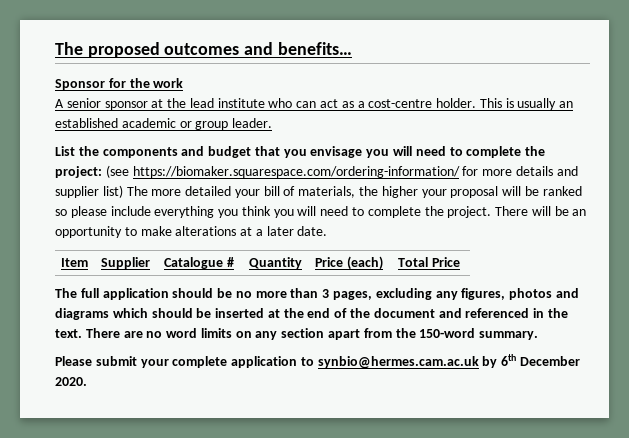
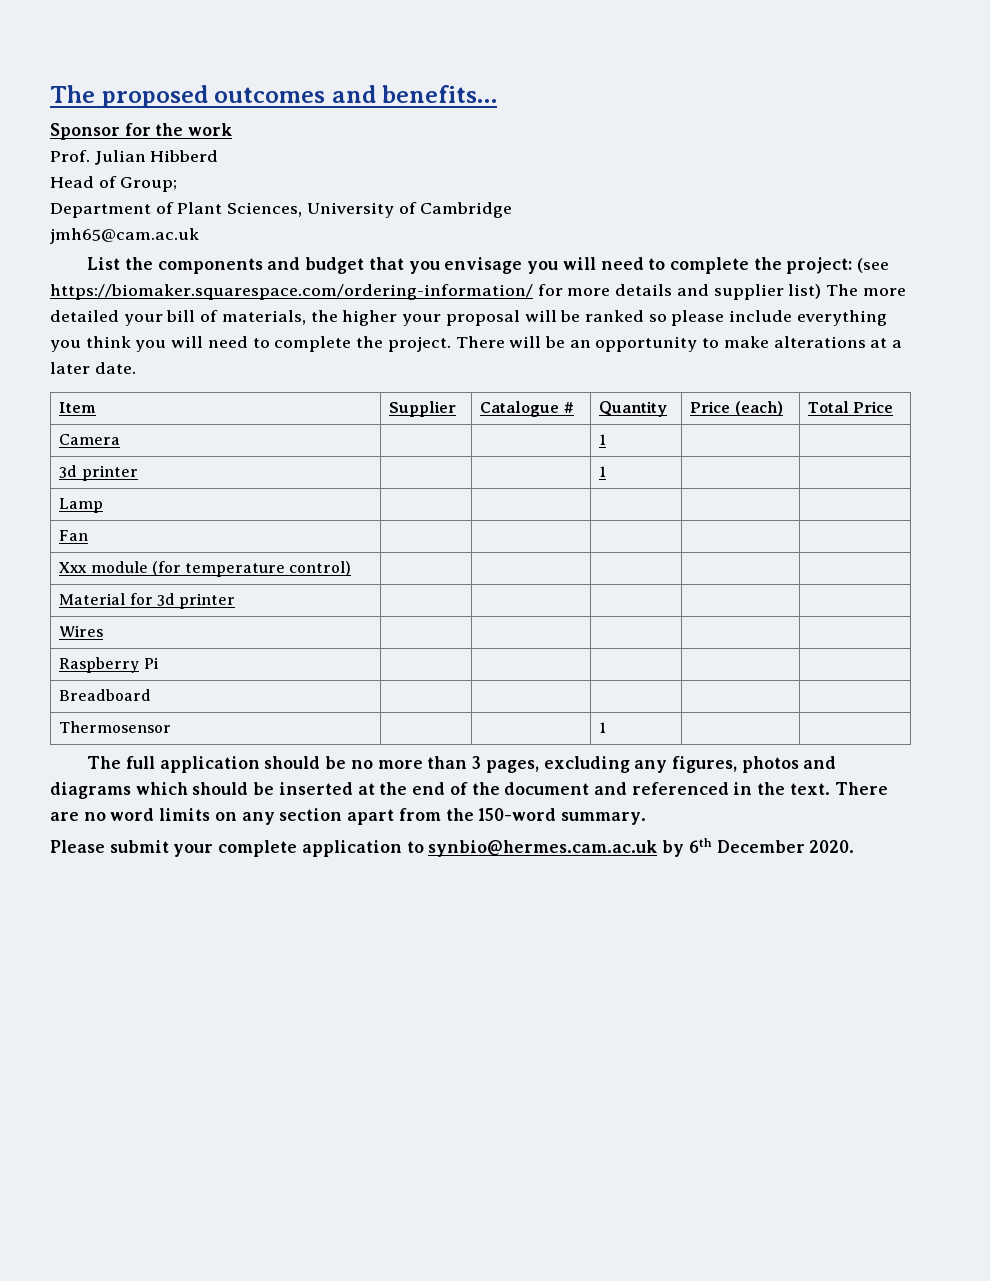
[55,98,574,110] [55,118,273,130] A senior sponsor at the lead institute who can act as a cost-centre holder. This is usually an established academic or group leader. -> [50,150,219,165] [50,176,178,192] [50,202,513,218] [50,228,199,244] Prof. Julian Hibberd // Head of Group; // Department of Plant Sciences, University of Cambridge // jmh65@cam.ac.uk
(461, 262) none -> [59,434,121,445] [599,434,607,445] [59,465,138,481] [599,466,607,477] [59,498,104,513] [59,530,89,541] [59,561,352,577] [59,593,236,609] [59,625,104,637] [59,657,159,673] [59,689,152,701] [59,721,172,733] [599,722,607,733] // Camera | | | 1 | | // 3d printer | | | 1 | | // Lamp | | | | | // Fan | | | | | // Xxx module (for temperature control) | | | | | // Material for 3d printer | | | | | // Wires | | | | | // Raspberry Pi | | | | | // Breadboard | | | | | // Thermosensor | | | 1 | |

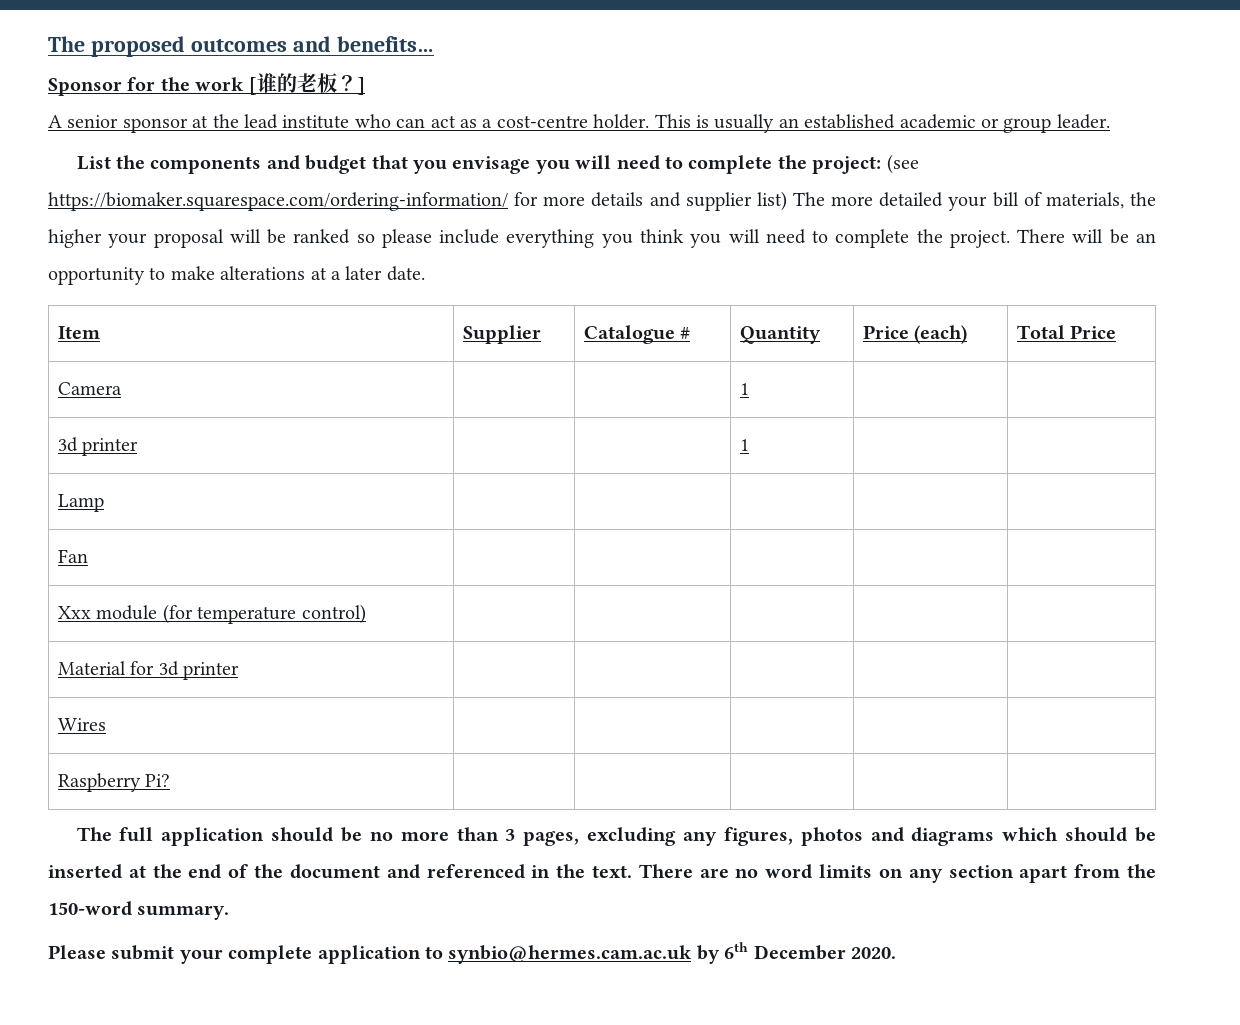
[50,150,219,165] [50,176,178,192] [50,202,513,218] [50,228,199,244] // Prof. Julian Hibberd // Head of Group; // Department of Plant Sciences, University of Cambridge // jmh65@cam.ac.uk -> [248,73,365,95] [48,114,1110,133] [谁的老板？] // A senior sponsor at the lead institute who can act as a cost-centre holder. This is usually an established academic or group leader.
[143,657,159,669] [59,689,152,701] [59,721,172,733] [599,722,607,733] Pi | | | | | // Breadboard | | | | | // Thermosensor | | | 1 -> [145,774,171,787] Pi? | | |

